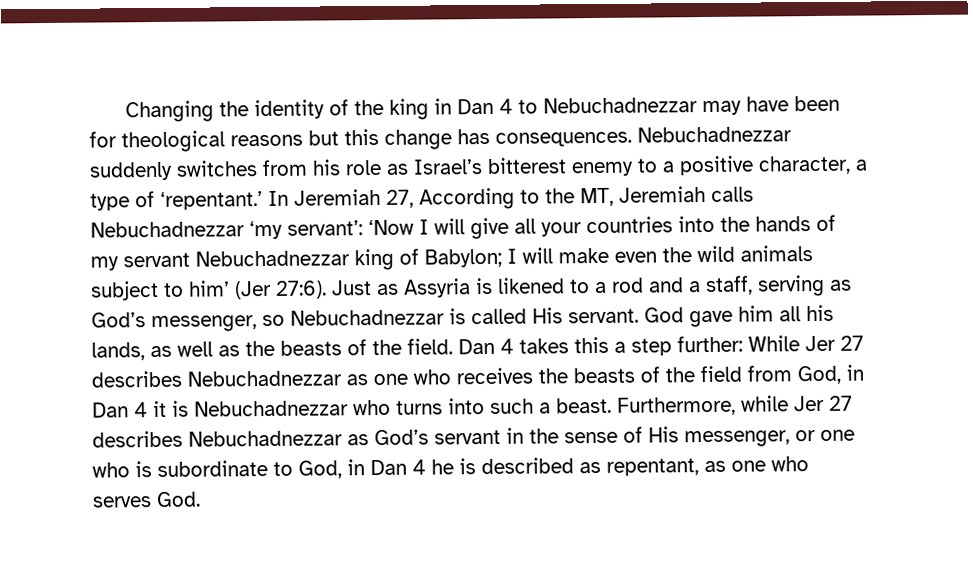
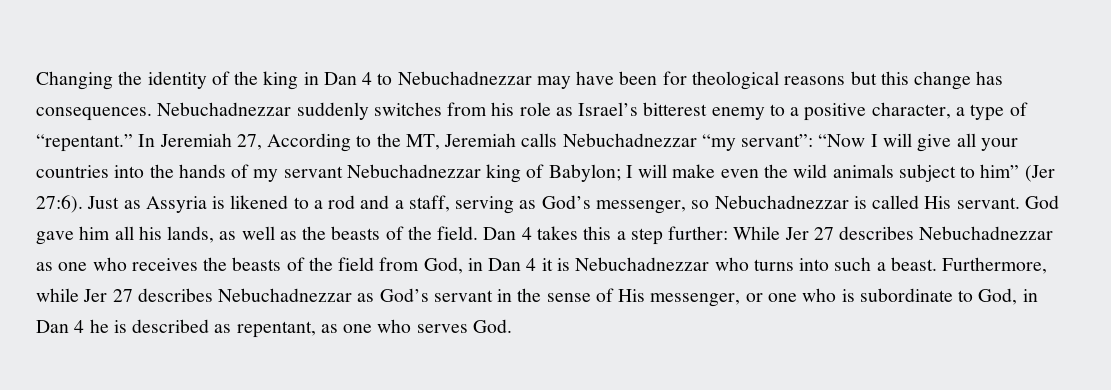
[160,191,263,210] ‘repentant.’ -> [36,134,133,152] “repentant.”
[249,219,414,240] ‘my servant’: ‘Now -> [701,134,866,151] “my servant”: “Now
[188,280,230,297] him’ -> [980,164,1020,178] him”

